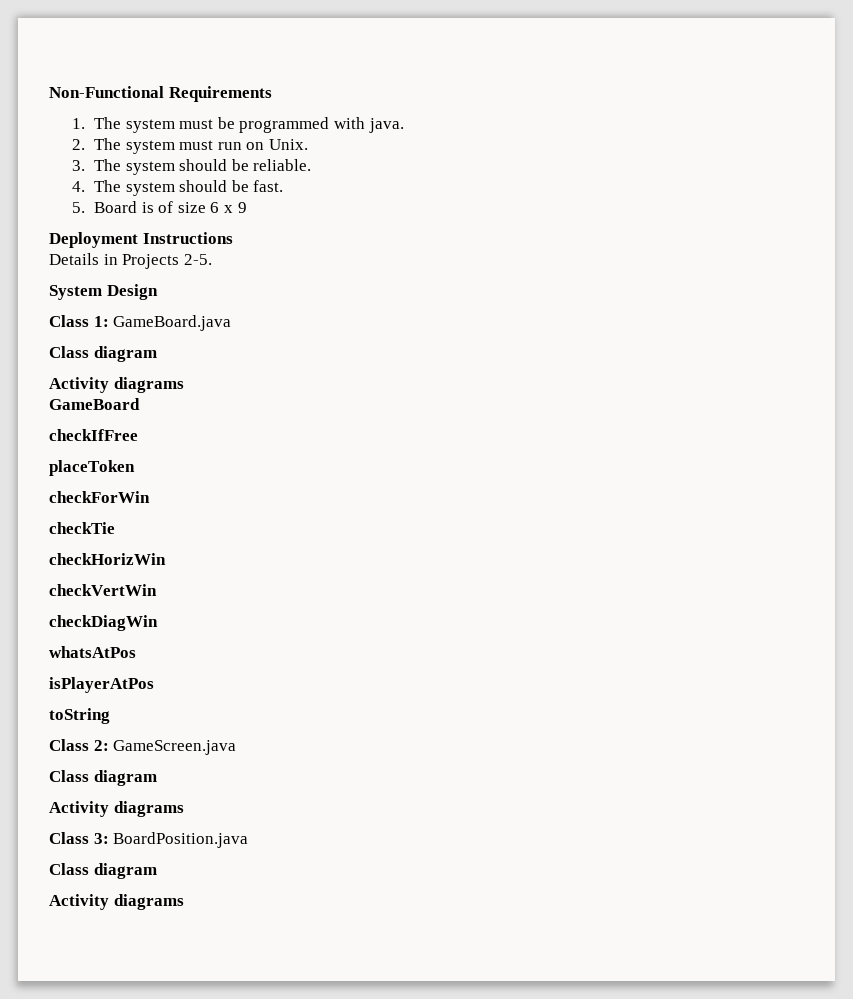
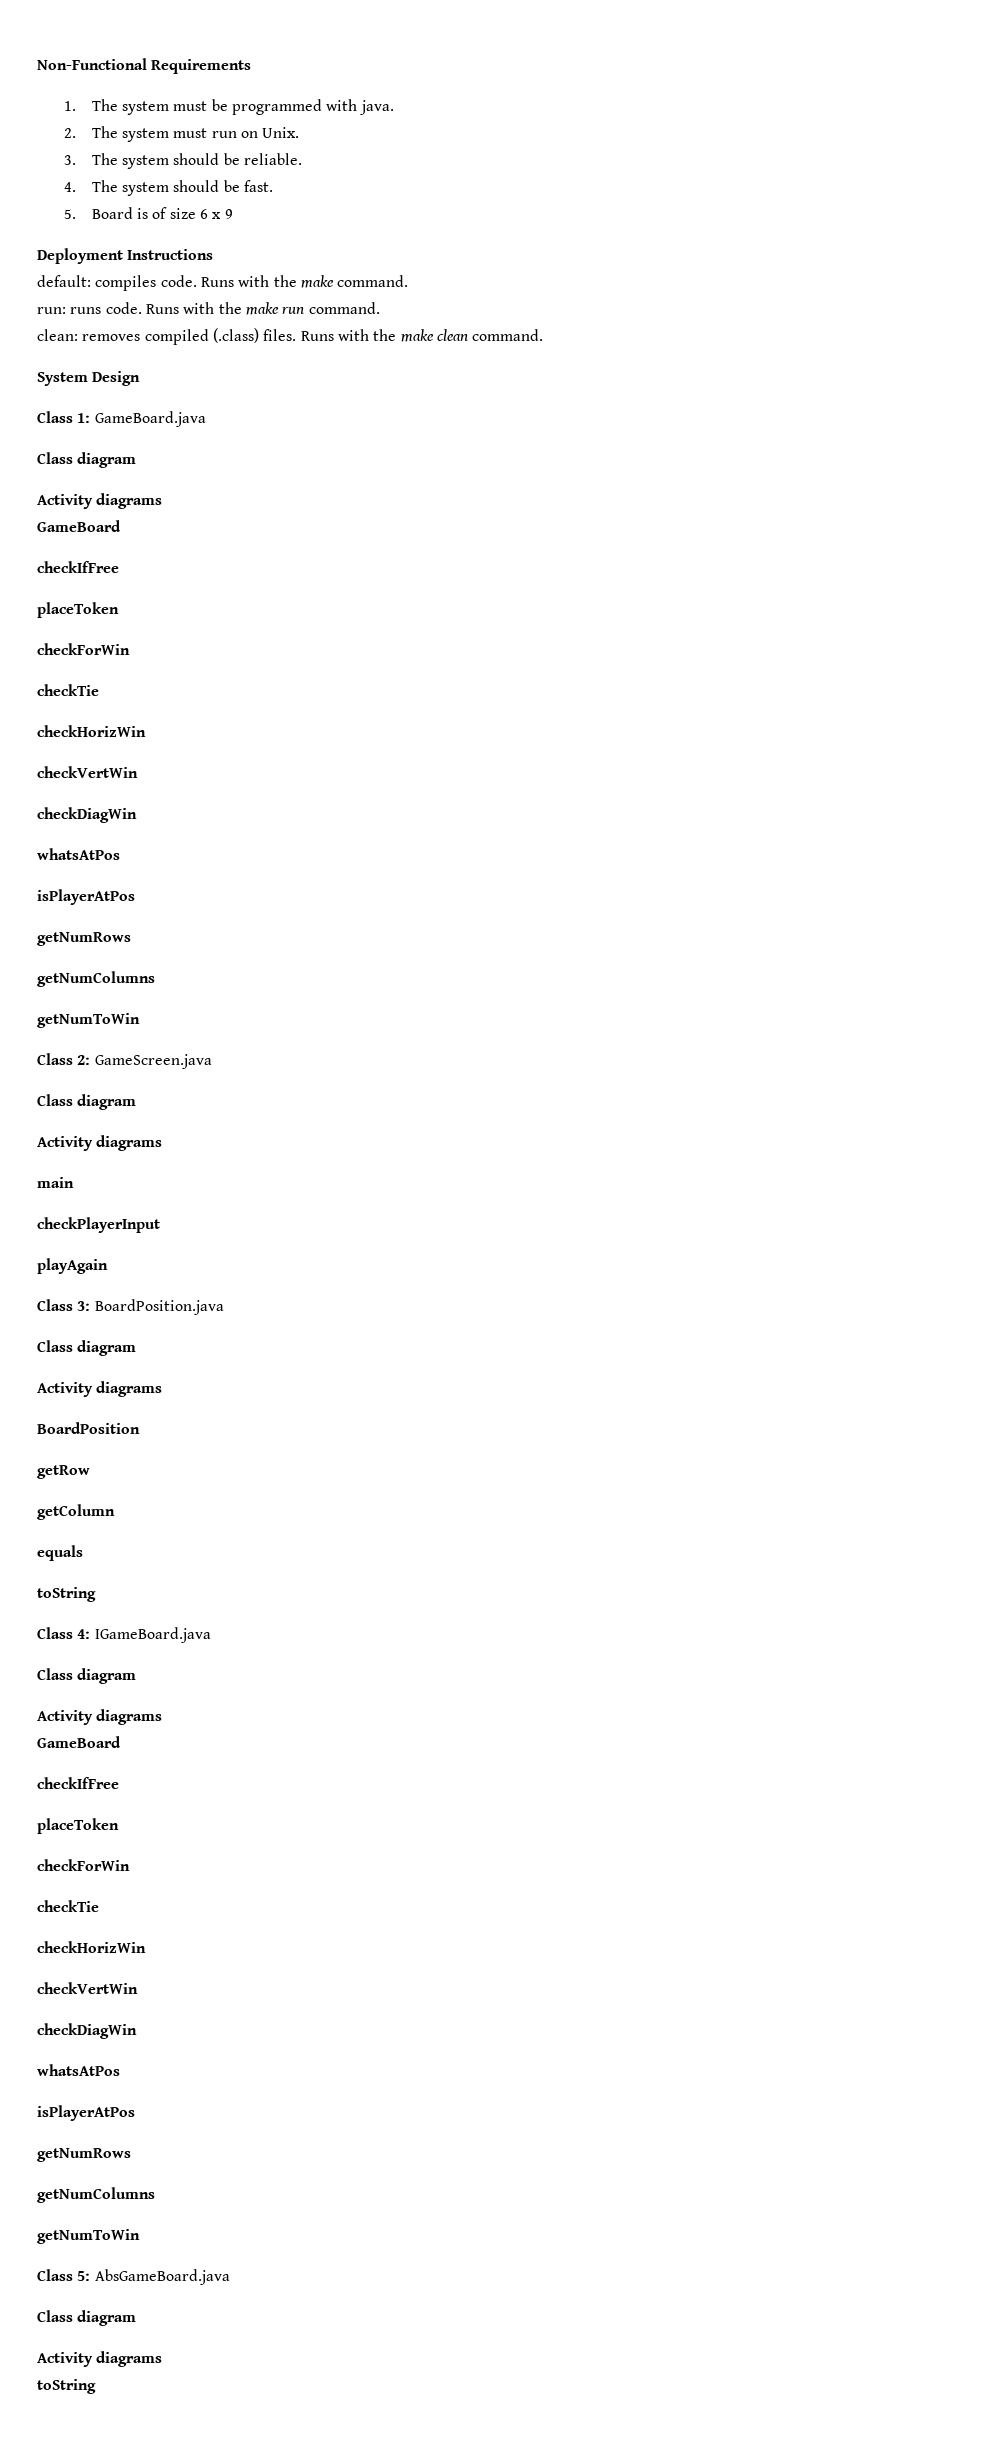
[49,253,212,269] Details in Projects 2-5. -> [37,275,409,291] [37,302,380,315] [37,328,544,345] default: compiles code. Runs with the make command. // run: runs code. Runs with the make run command. // clean: removes compiled (.class) files. Runs with the make clean command.
[49,708,110,724] toString -> [37,932,131,946] [37,971,155,987] [37,1013,140,1028] getNumRows // getNumColumns // getNumToWin
(184, 809) none -> [37,1177,74,1188] [37,1217,160,1233] [37,1258,108,1274] // main // checkPlayerInput // playAgain
(184, 902) none -> [37,1422,140,1434] [37,1465,90,1479] [37,1504,115,1520] [37,1545,83,1561] [37,1587,96,1602] [37,1627,211,1643] [37,1668,137,1684] [37,1709,163,1725] [37,1736,121,1748] [37,1777,119,1789] [37,1818,119,1834] [37,1859,130,1871] [37,1900,99,1912] [37,1941,146,1953] [37,1982,138,1994] [37,2023,137,2039] [37,2064,120,2076] [37,2105,135,2121] [37,2148,131,2162] [37,2187,155,2203] [37,2229,140,2244] [37,2269,230,2285] [37,2310,137,2326] [37,2351,163,2367] [37,2379,96,2394] // BoardPosition // getRow // getColumn // equals // toString // Class 4: IGameBoard.java // Class diagram // Activity diagrams // GameBoard // checkIfFree // placeToken // checkForWin // checkTie // checkHorizWin // checkVertWin // checkDiagWin // whatsAtPos // isPlayerAtPos // getNumRows // getNumColumns // getNumToWin // Class 5: AbsGameBoard.java // Class diagram // Activity diagrams // toString

